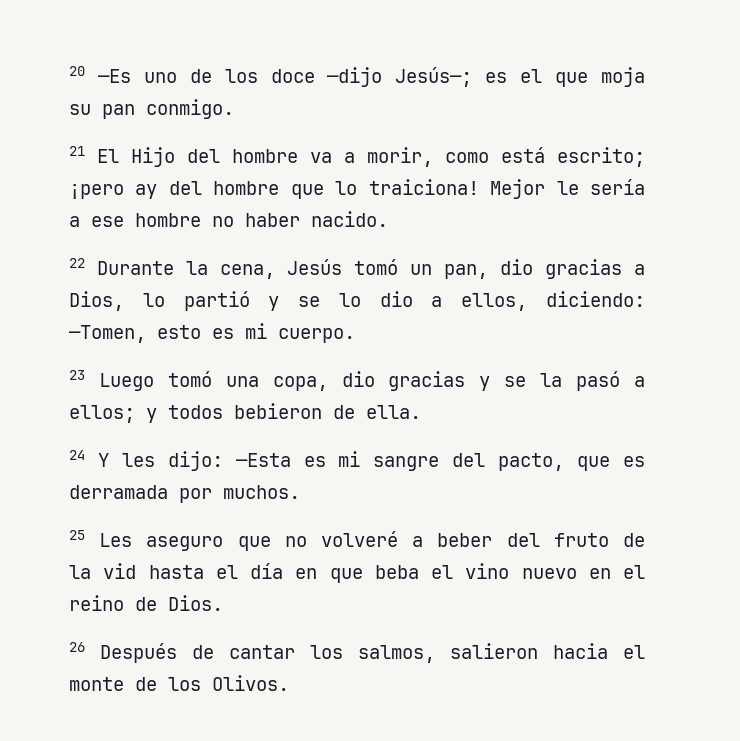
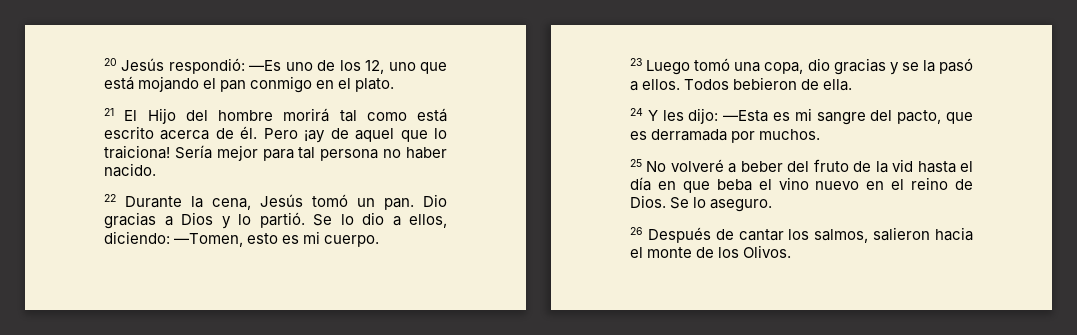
(85, 71) none -> [121,58,245,74] Jesús respondió:
[270,67,646,87] [69,99,234,119] doce —dijo Jesús—; es el que moja su pan conmigo. -> [365,60,448,74] [104,76,395,93] 12, uno que está mojando el pan conmigo en el plato.
[310,147,645,167] [69,179,645,199] [69,213,201,227] va a morir, como está escrito; ¡pero ay del hombre que lo traiciona! Mejor le sería a ese hombre -> [283,108,447,122] [104,126,448,143] [104,145,379,161] morirá tal como está escrito acerca de él. Pero ¡ay de aquel que lo traiciona! Sería mejor para tal persona
[444,259,645,279] [69,291,321,311] pan, dio gracias a Dios, lo partió y se -> [384,194,447,210] [104,212,332,229] pan. Dio gracias a Dios y lo partió. Se
[69,405,223,423] ellos; y todos -> [642,79,730,90] ellos. Todos
[99,533,307,551] Les aseguro que no -> [646,161,667,172] No
(223, 603) none -> [670,197,773,212] Se lo aseguro.

